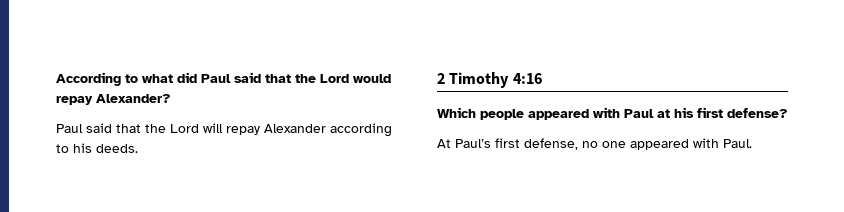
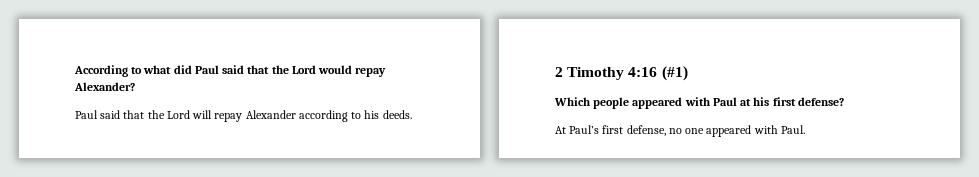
(542, 78) none -> [661,66,688,81] (#1)

